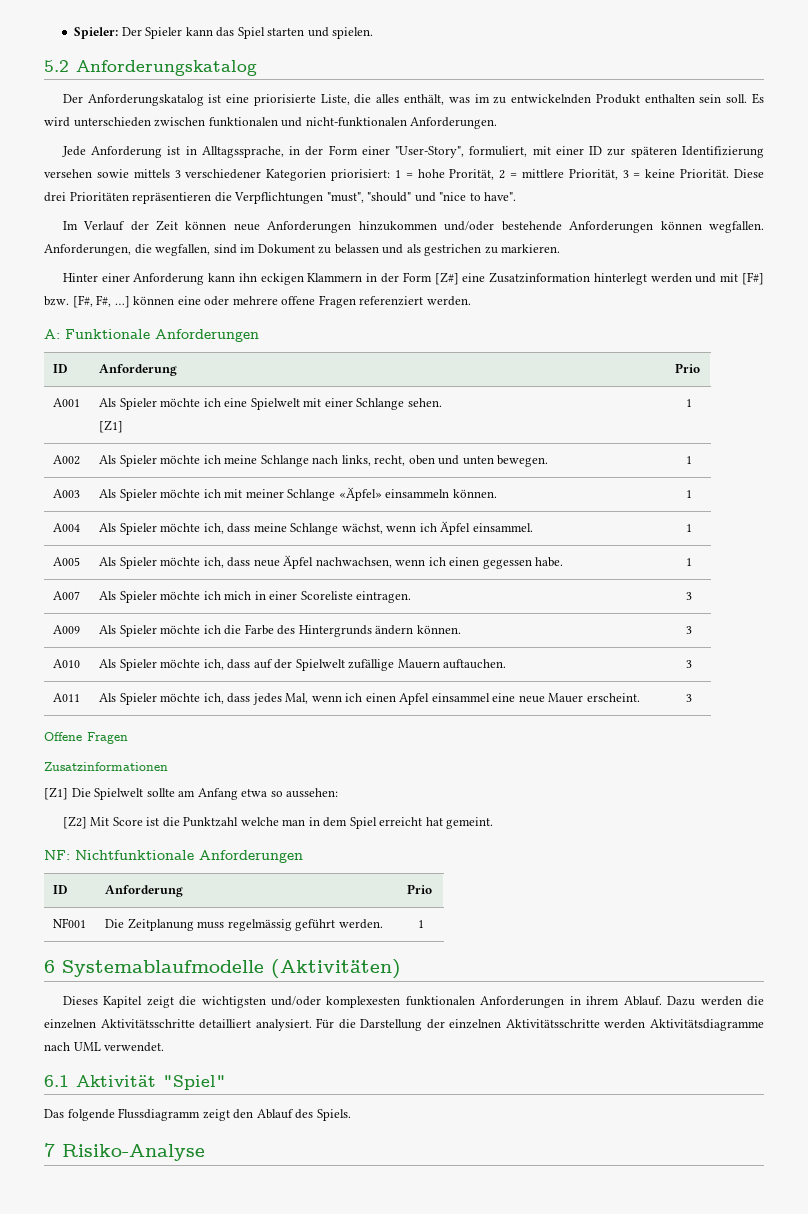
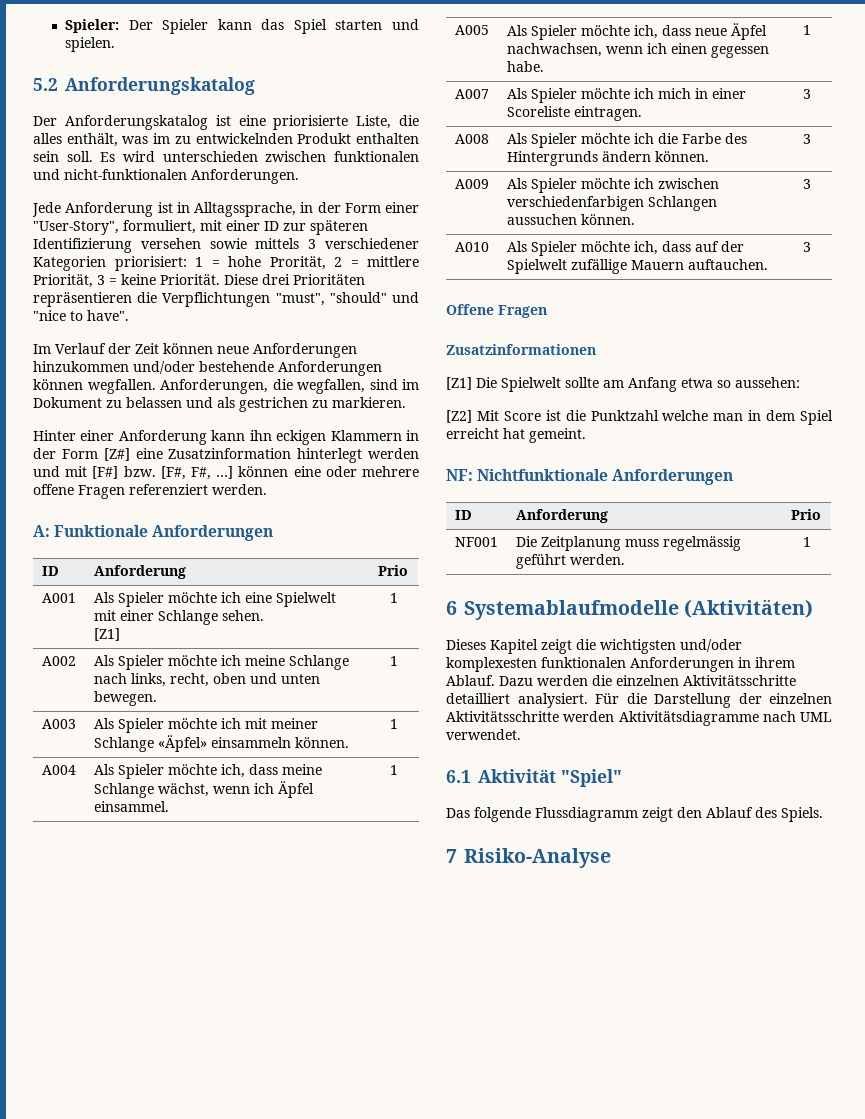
[53,625,81,634] A009 -> [454,134,489,144] A008
(692, 630) none -> [454,179,489,189] [506,178,719,193] [506,196,717,211] [506,214,635,225] [803,179,811,189] // A009 | Als Spieler möchte ich zwischen verschiedenfarbigen Schlangen aussuchen können. | 3
[53,693,81,702] [99,693,640,705] [685,694,692,702] // A011 | Als Spieler möchte ich, dass jedes Mal, wenn ich einen Apfel einsammel eine neue Mauer erscheint. | 3 -> (811, 247) none

